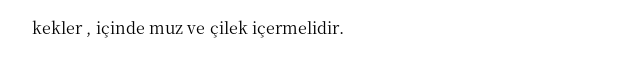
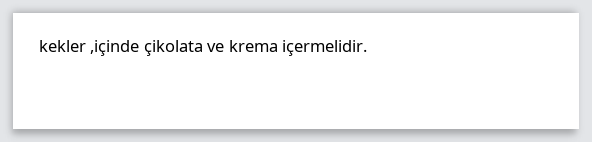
[86,20,248,38] , içinde muz ve çilek -> [90,40,278,56] ,içinde çikolata ve krema

